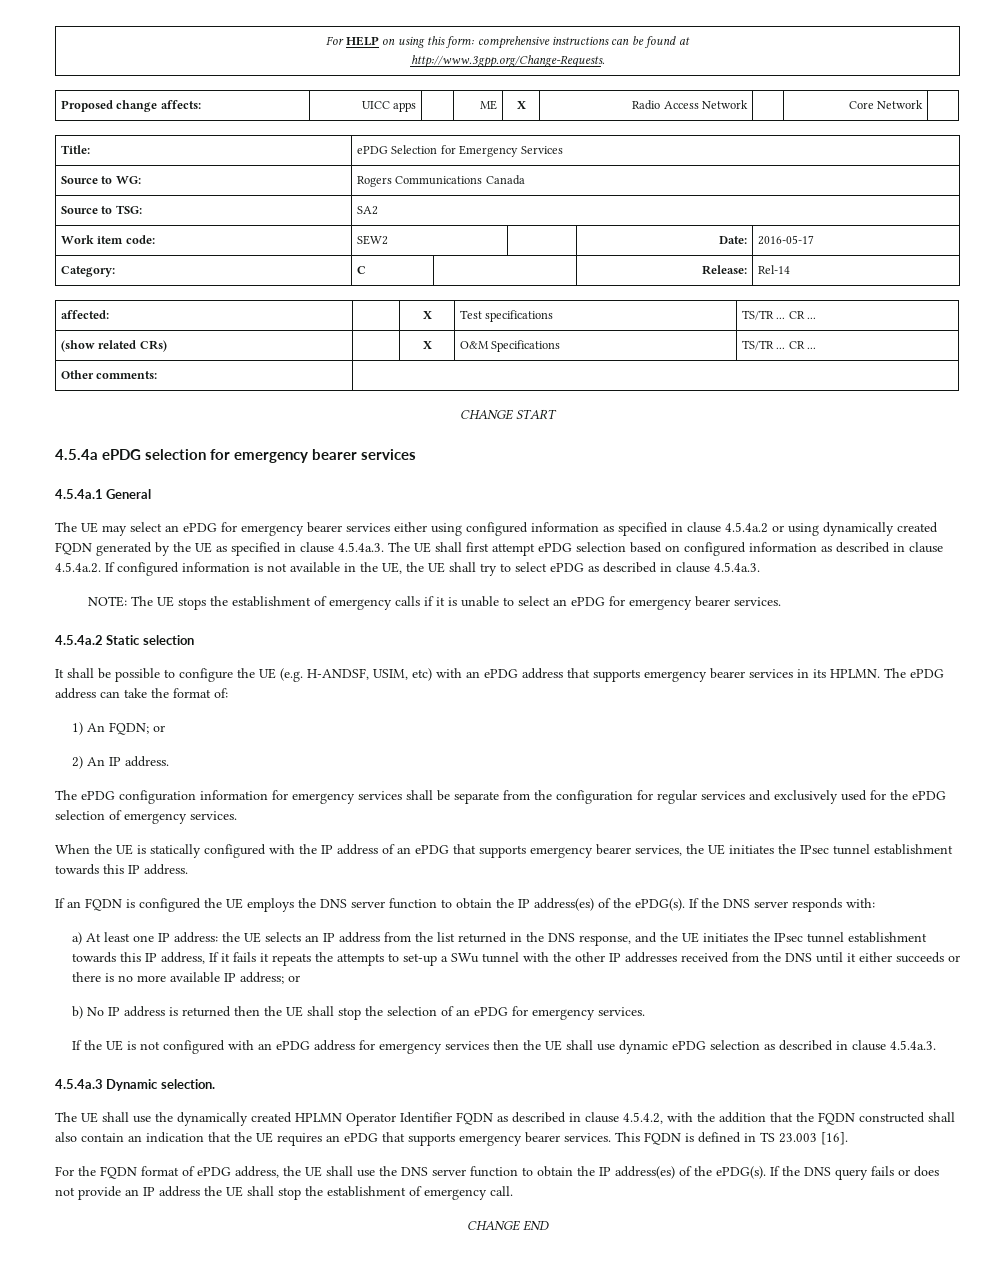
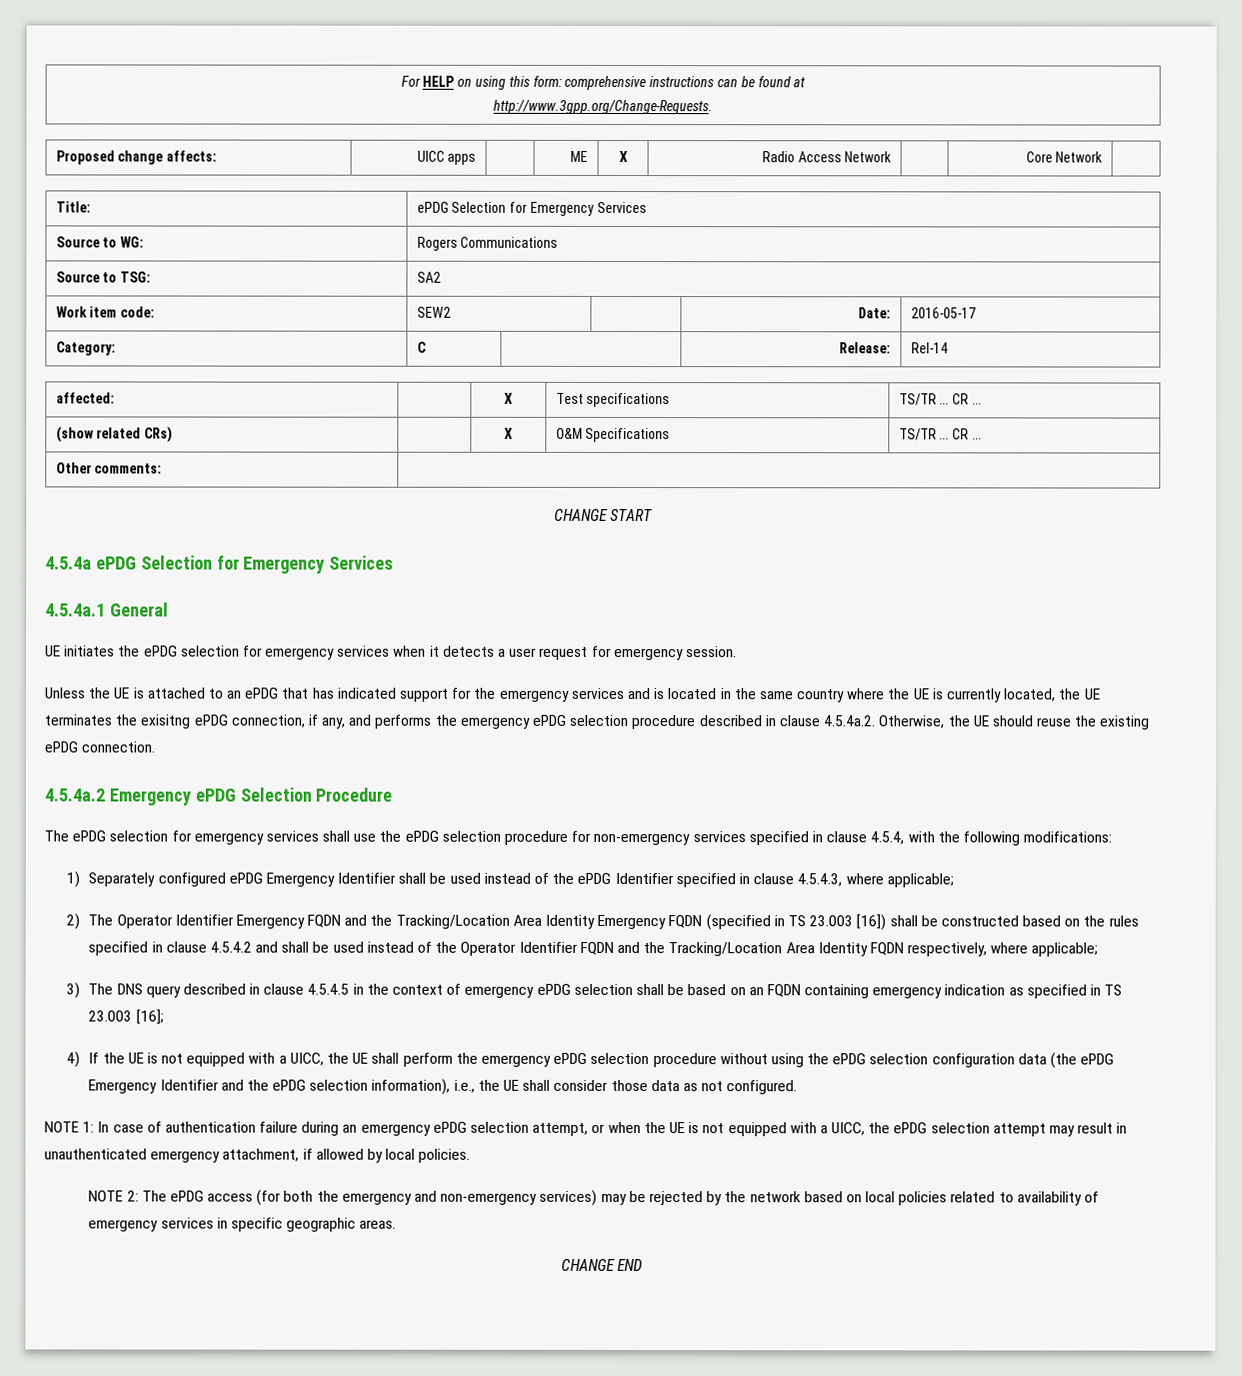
[485,175,525,185] Canada -> (559, 242) none
[145,449,416,463] [55,489,152,499] [55,522,938,536] [55,542,943,556] [55,562,760,576] [88,596,782,610] [55,635,194,645] [55,668,944,682] [55,688,228,699] [71,722,165,735] [71,756,169,769] [55,790,268,804] selection for emergency bearer services // 4.5.4a.1 General // The UE may select an ePDG for emergency bearer services either using configured information as specified in clause 4.5.4a.2 or using dynamically created FQDN generated by the UE as specified in clause 4.5.4a.3. The UE shall first attempt ePDG selection based on configured information as described in clause 4.5.4a.2. If configured information is not available in the UE, the UE shall try to select ePDG as described in clause 4.5.4a.3. // NOTE: The UE stops the establishment of emergency calls if it is unable to select an ePDG for emergency bearer services. // 4.5.4a.2 Static selection // It shall be possible to configure the UE (e.g. H-ANDSF, USIM, etc) with an ePDG address that supports emergency bearer services in its HPLMN. The ePDG address can take the format of: // 1) An FQDN; or // 2) An IP address. // The ePDG configuration information -> [140,555,395,574] [45,602,169,617] [45,645,737,661] [44,687,1100,703] [44,714,1150,730] [44,741,156,753] [44,787,393,806] [44,830,169,842] Selection for Emergency Services // 4.5.4a.1 General // UE initiates the ePDG selection for emergency services when it detects a user request for emergency session. // Unless the UE is attached to an ePDG that has indicated support for the emergency services and is located in the same country where the UE is currently located, the UE terminates the exisitng ePDG connection, if any, and performs the emergency ePDG selection procedure described in clause 4.5.4a.2. Otherwise, the UE should reuse the existing ePDG connection. // 4.5.4a.2 Emergency ePDG Selection Procedure // The ePDG selection
[437,790,946,804] [55,810,237,824] [55,844,953,858] [55,864,188,875] [55,898,875,912] [71,932,927,946] [71,952,960,966] [71,972,300,984] [71,1006,645,1020] be separate from the configuration for regular services and exclusively used for the ePDG selection of emergency services. // When the UE is statically configured with the IP address of an ePDG that supports emergency bearer services, the UE initiates the IPsec tunnel establishment towards this IP address. // If an FQDN is configured the UE employs the DNS server function to obtain the IP address(es) of the ePDG(s). If the DNS server responds with: // a) At least one IP address: the UE selects an IP address from the list returned in the DNS response, and the UE initiates the IPsec tunnel establishment towards this IP address, If it fails it repeats the attempts to set-up a SWu tunnel with the other IP addresses received from the DNS until it either succeeds or there is no more available IP address; or // b) No IP address is returned then the UE shall stop the selection of an ePDG for emergency services. // -> [353,830,1113,846] [66,871,954,888] [66,913,1139,931] [88,941,1099,957] [66,982,1123,999] [88,1009,164,1025] [66,1051,81,1068] use the ePDG selection procedure for non-emergency services specified in clause 4.5.4, with the following modifications: // 1) Separately configured ePDG Emergency Identifier shall be used instead of the ePDG Identifier specified in clause 4.5.4.3, where applicable; // 2) The Operator Identifier Emergency FQDN and the Tracking/Location Area Identity Emergency FQDN (specified in TS 23.003 [16]) shall be constructed based on the rules specified in clause 4.5.4.2 and shall be used instead of the Operator Identifier FQDN and the Tracking/Location Area Identity FQDN respectively, where applicable; // 3) The DNS query described in clause 4.5.4.5 in the context of emergency ePDG selection shall be based on an FQDN containing emergency indication as specified in TS 23.003 [16]; // 4)
[162,1040,936,1054] [55,1079,215,1091] [55,1112,955,1126] [55,1132,848,1146] [55,1166,939,1180] [55,1186,513,1200] configured with an ePDG address for emergency services then the UE shall use dynamic ePDG selection as described in clause 4.5.4a.3. // 4.5.4a.3 Dynamic selection. // The UE shall use the dynamically created HPLMN Operator Identifier FQDN as described in clause 4.5.4.2, with the addition that the FQDN constructed shall also contain an indication that the UE requires an ePDG that supports emergency bearer services. This FQDN is defined in TS 23.003 [16]. // For the FQDN format of ePDG address, the UE shall use the DNS server function to obtain the IP address(es) of the ePDG(s). If the DNS query fails or does not provide an IP address the UE shall stop the establishment of emergency call. -> [186,1052,1115,1069] [88,1078,798,1095] [44,1121,1128,1137] [44,1148,471,1163] [88,1189,1099,1206] [88,1217,397,1232] equipped with a UICC, the UE shall perform the emergency ePDG selection procedure without using the ePDG selection configuration data (the ePDG Emergency Identifier and the ePDG selection information), i.e., the UE shall consider those data as not configured. // NOTE 1: In case of authentication failure during an emergency ePDG selection attempt, or when the UE is not equipped with a UICC, the ePDG selection attempt may result in unauthenticated emergency attachment, if allowed by local policies. // NOTE 2: The ePDG access (for both the emergency and non-emergency services) may be rejected by the network based on local policies related to availability of emergency services in specific geographic areas.

